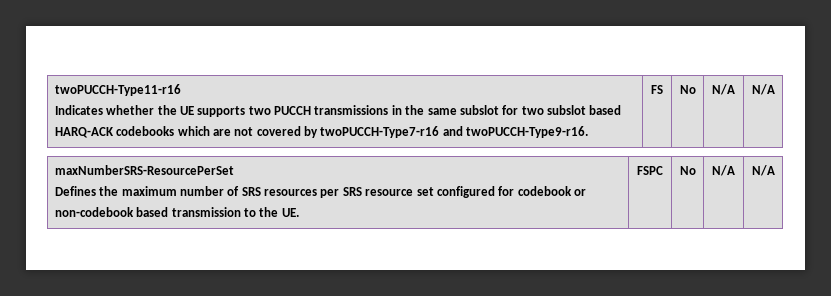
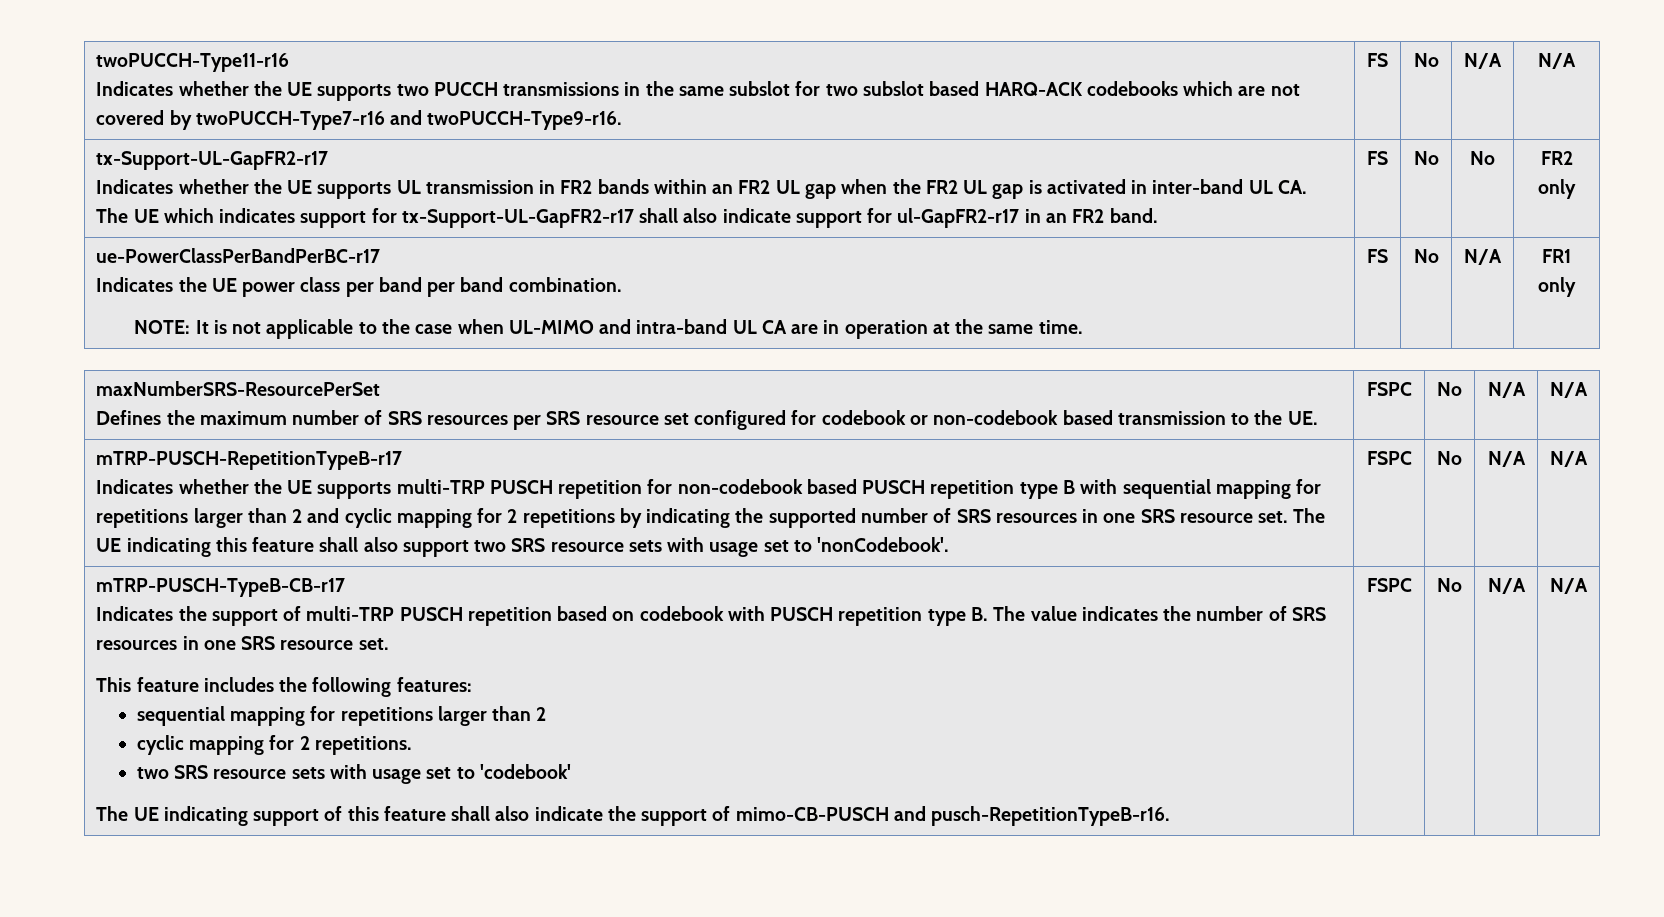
(775, 89) none -> [96,151,329,170] [96,179,1307,199] [96,208,1158,228] [1367,151,1388,165] [1413,151,1439,165] [1470,151,1495,165] [1540,151,1573,165] [1538,179,1576,199] [96,248,381,263] [96,277,622,297] [134,319,1083,339] [1367,249,1388,263] [1413,249,1439,263] [1464,249,1503,265] [1542,249,1571,263] [1538,277,1576,297] // tx-Support-UL-GapFR2-r17 // Indicates whether the UE supports UL transmission in FR2 bands within an FR2 UL gap when the FR2 UL gap is activated in inter-band UL CA. The UE which indicates support for tx-Support-UL-GapFR2-r17 shall also indicate support for ul-GapFR2-r17 in an FR2 band. | FS | No | No | FR2 only // ue-PowerClassPerBandPerBC-r17 // Indicates the UE power class per band per band combination. // NOTE: It is not applicable to the case when UL-MIMO and intra-band UL CA are in operation at the same time. | FS | No | N/A | FR1 only
(775, 170) none -> [96,451,403,470] [96,479,1322,499] [96,508,1326,528] [96,537,950,557] [1366,451,1412,465] [1437,451,1462,465] [1487,451,1526,467] [1550,451,1589,467] [96,578,346,597] [96,606,1326,626] [96,636,389,650] [96,677,472,697] [136,706,547,726] [136,735,412,755] [136,764,571,784] [96,806,1171,826] [1366,578,1412,592] [1437,578,1462,592] [1487,578,1526,594] [1550,578,1589,594] // mTRP-PUSCH-RepetitionTypeB-r17 // Indicates whether the UE supports multi-TRP PUSCH repetition for non-codebook based PUSCH repetition type B with sequential mapping for repetitions larger than 2 and cyclic mapping for 2 repetitions by indicating the supported number of SRS resources in one SRS resource set. The UE indicating this feature shall also support two SRS resource sets with usage set to 'nonCodebook'. | FSPC | No | N/A | N/A // mTRP-PUSCH-TypeB-CB-r17 // Indicates the support of multi-TRP PUSCH repetition based on codebook with PUSCH repetition type B. The value indicates the number of SRS resources in one SRS resource set. // This feature includes the following features: // sequential mapping for repetitions larger than 2 // cyclic mapping for 2 repetitions. // two SRS resource sets with usage set to 'codebook' // The UE indicating support of this feature shall also indicate the support of mimo-CB-PUSCH and pusch-RepetitionTypeB-r16. | FSPC | No | N/A | N/A

